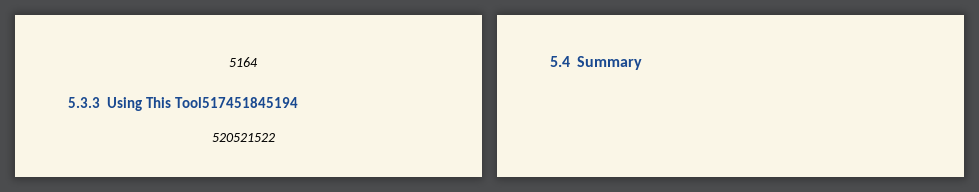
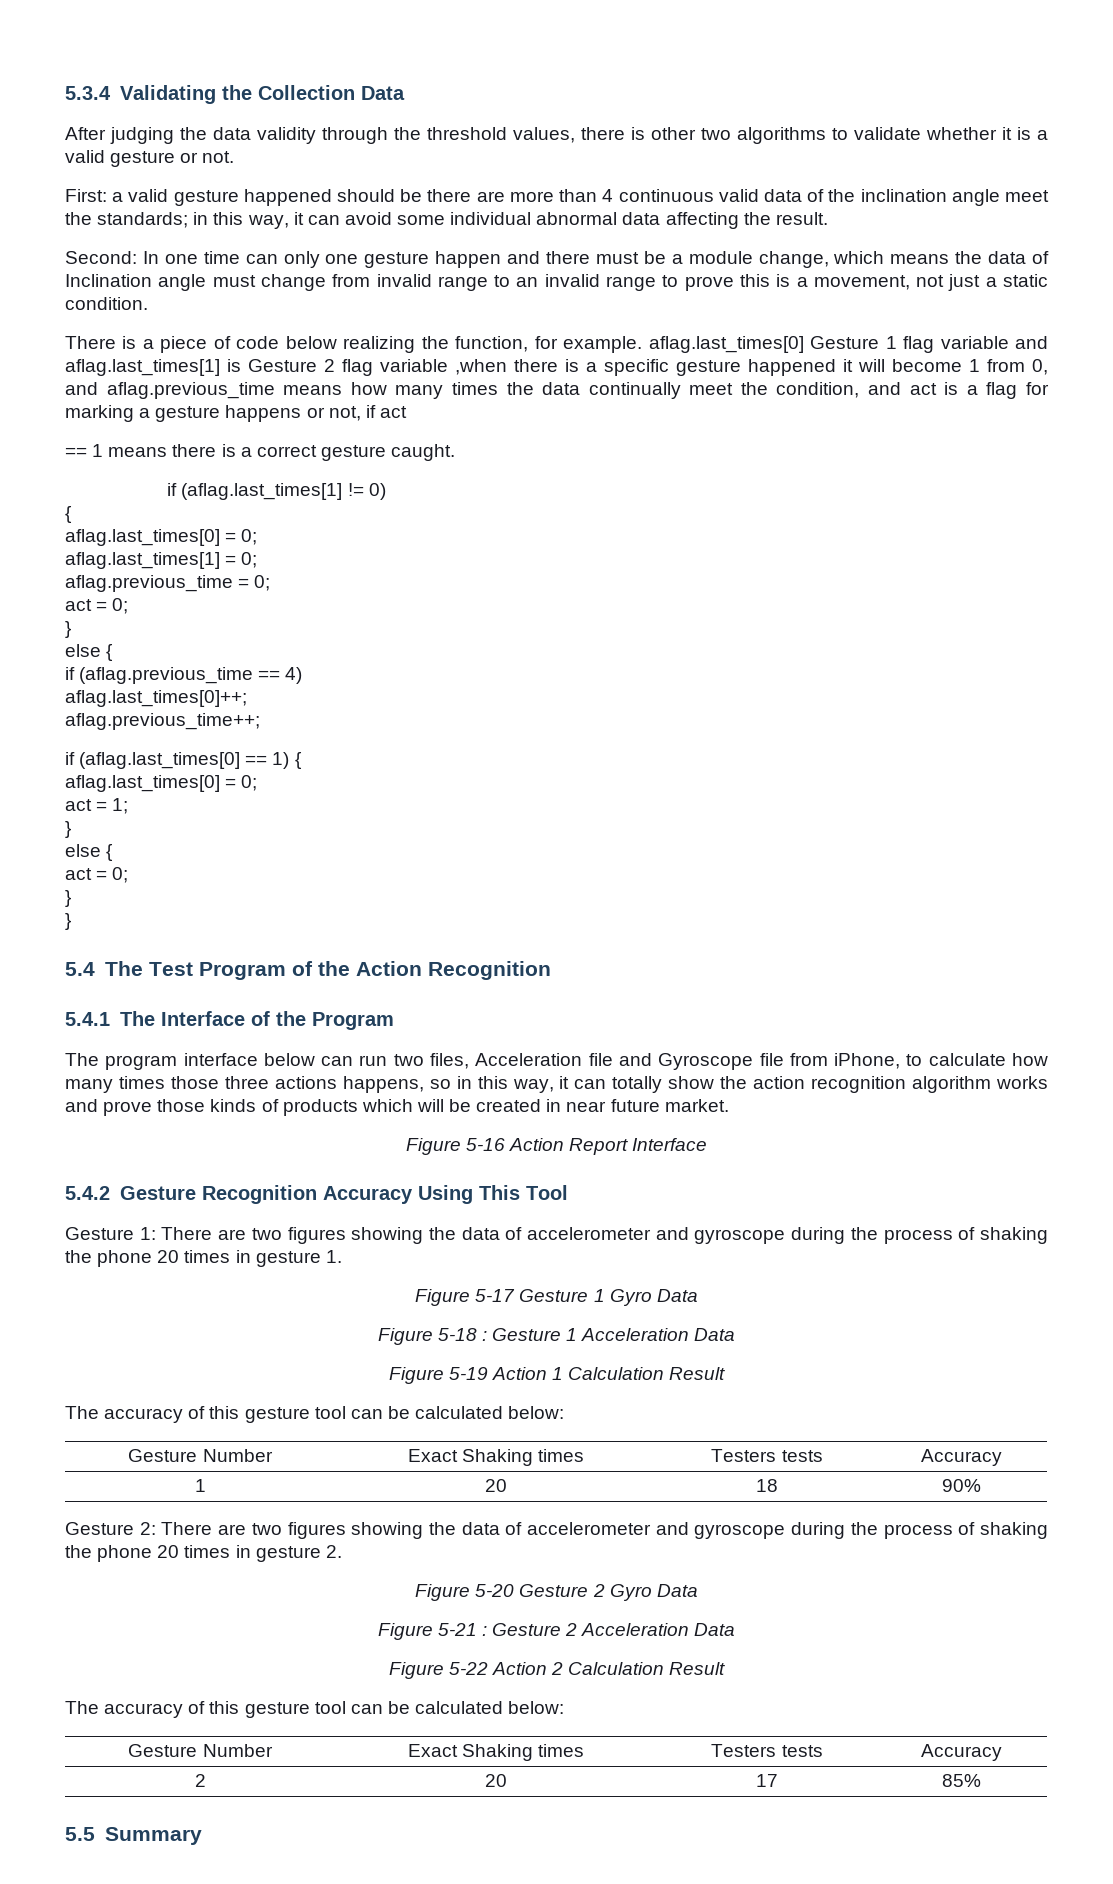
[229,57,258,67] [68,97,298,111] [211,133,275,142] [550,56,570,67] 5164 // 5.3.3 Using This Tool517451845194 // 520521522 // 5.4 -> [65,85,405,104] [65,127,1048,144] [65,150,235,167] [65,189,1049,206] [65,212,828,229] [65,251,1049,268] [65,274,1048,291] [65,297,148,310] [65,336,1049,353] [65,359,1048,376] [65,382,1050,399] [65,405,407,422] [65,444,456,461] [167,483,386,500] [65,506,72,523] [65,529,258,546] [65,552,258,569] [65,575,271,592] [65,598,129,614] [65,621,71,638] [65,644,114,661] [65,667,303,684] [65,690,247,707] [65,713,260,730] [65,752,302,769] [65,775,258,792] [65,798,129,814] [65,821,71,838] [65,844,114,861] [65,867,129,883] [65,890,71,907] [65,913,71,930] [65,961,551,980] [65,1011,394,1030] [65,1053,1048,1070] [65,1076,1049,1093] [65,1099,729,1116] [405,1138,708,1155] [65,1185,568,1204] [65,1227,1049,1244] [65,1250,342,1267] [415,1289,698,1306] [377,1328,736,1345] [388,1367,726,1384] [65,1406,565,1423] [128,1449,273,1462] [407,1449,585,1466] [711,1449,823,1462] [921,1449,1002,1466] [194,1479,206,1492] [485,1479,507,1492] [756,1479,778,1492] [942,1479,981,1492] [65,1522,1049,1539] [65,1545,342,1562] [415,1584,698,1601] [377,1623,736,1640] [388,1662,726,1679] [65,1701,565,1718] [128,1744,273,1757] [407,1744,585,1761] [711,1744,823,1757] [921,1744,1002,1761] [194,1774,206,1787] [485,1774,507,1787] [756,1774,778,1787] [942,1774,981,1787] [65,1827,95,1841] 5.3.4 Validating the Collection Data // After judging the data validity through the threshold values, there is other two algorithms to validate whether it is a valid gesture or not. // First: a valid gesture happened should be there are more than 4 continuous valid data of the inclination angle meet the standards; in this way, it can avoid some individual abnormal data affecting the result. // Second: In one time can only one gesture happen and there must be a module change, which means the data of Inclination angle must change from invalid range to an invalid range to prove this is a movement, not just a static condition. // There is a piece of code below realizing the function, for example. aflag.last_times[0] Gesture 1 flag variable and aflag.last_times[1] is Gesture 2 flag variable ,when there is a specific gesture happened it will become 1 from 0, and aflag.previous_time means how many times the data continually meet the condition, and act is a flag for marking a gesture happens or not, if act // == 1 means there is a correct gesture caught. // if (aflag.last_times[1] != 0) // { // aflag.last_times[0] = 0; // aflag.last_times[1] = 0; // aflag.previous_time = 0; // act = 0; // } // else { // if (aflag.previous_time == 4) // aflag.last_times[0]++; // aflag.previous_time++; // if (aflag.last_times[0] == 1) { // aflag.last_times[0] = 0; // act = 1; // } // else { // act = 0; // } // } // 5.4 The Test Program of the Action Recognition // 5.4.1 The Interface of the Program // The program interface below can run two files, Acceleration file and Gyroscope file from iPhone, to calculate how many times those three actions happens, so in this way, it can totally show the action recognition algorithm works and prove those kinds of products which will be created in near future market. // Figure 5-16 Action Report Interface // 5.4.2 Gesture Recognition Accuracy Using This Tool // Gesture 1: There are two figures showing the data of accelerometer and gyroscope during the process of shaking the phone 20 times in gesture 1. // Figure 5-17 Gesture 1 Gyro Data // Figure 5-18 : Gesture 1 Acceleration Data // Figure 5-19 Action 1 Calculation Result // The accuracy of this gesture tool can be calculated below: // Gesture Number | Exact Shaking times | Testers tests | Accuracy // 1 | 20 | 18 | 90% // Gesture 2: There are two figures showing the data of accelerometer and gyroscope during the process of shaking the phone 20 times in gesture 2. // Figure 5-20 Gesture 2 Gyro Data // Figure 5-21 : Gesture 2 Acceleration Data // Figure 5-22 Action 2 Calculation Result // The accuracy of this gesture tool can be calculated below: // Gesture Number | Exact Shaking times | Testers tests | Accuracy // 2 | 20 | 17 | 85% // 5.5

